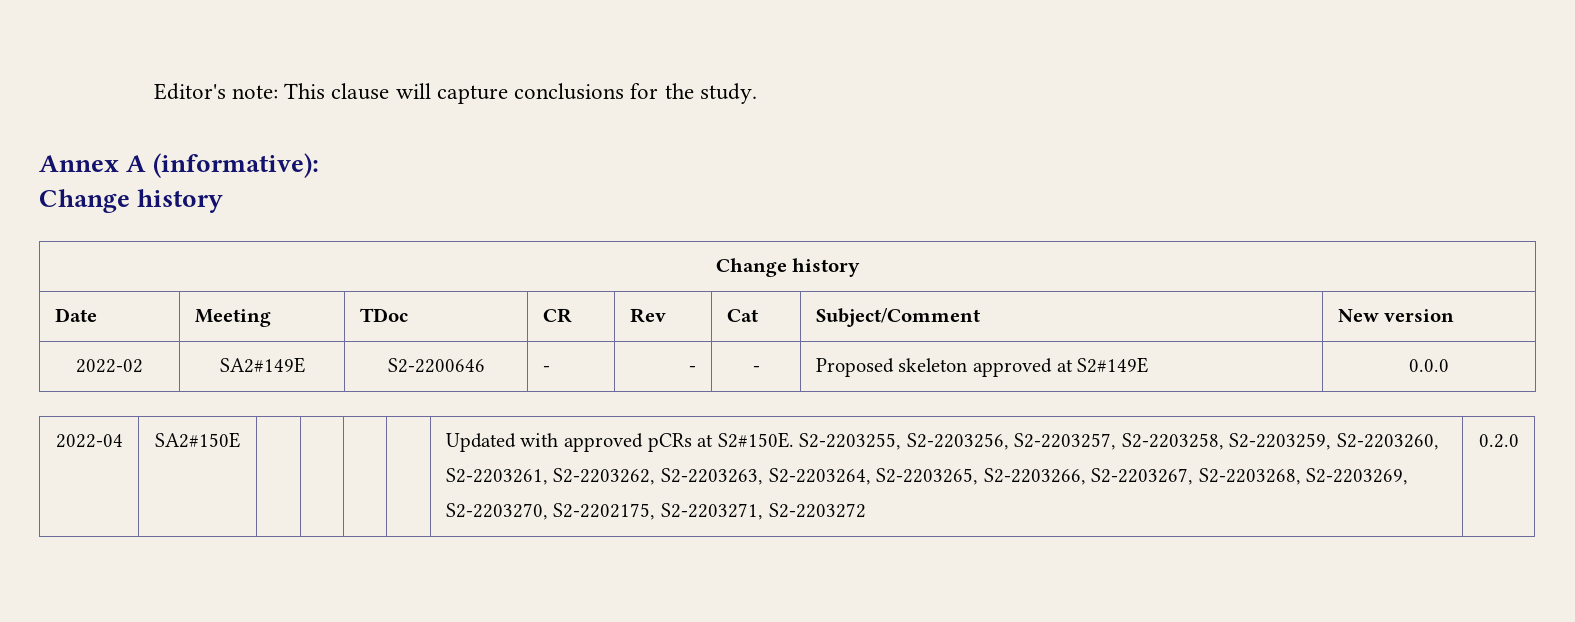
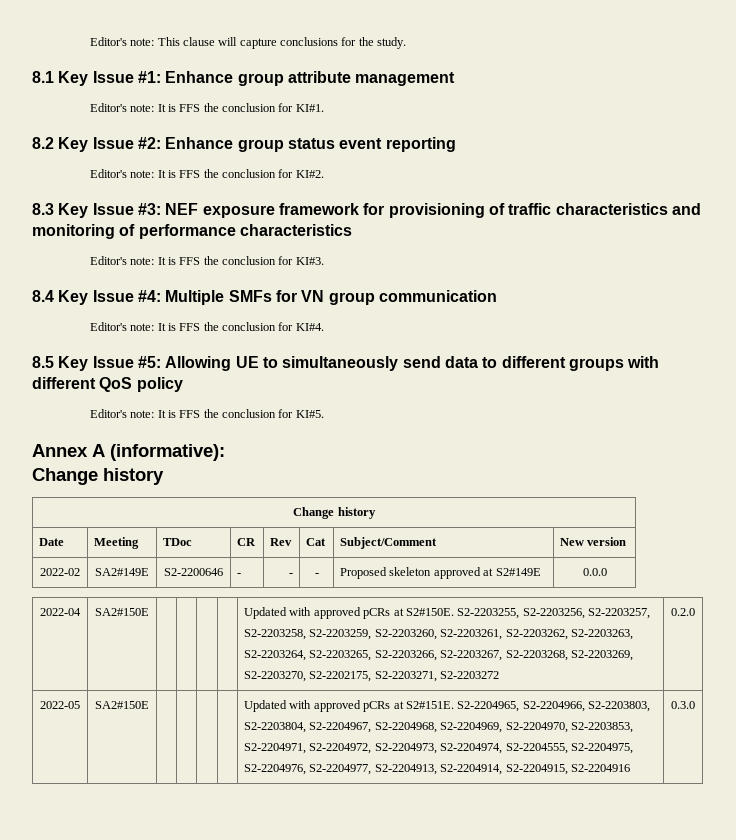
(757, 93) none -> [32,71,456,86] [89,103,324,112] [32,137,456,152] [89,169,324,178] [32,203,701,218] [32,224,352,239] [89,256,324,265] [32,290,497,305] [89,322,324,331] [32,356,660,371] [32,377,183,392] [89,409,324,418] // 8.1 Key Issue #1: Enhance group attribute management // Editor's note: It is FFS the conclusion for KI#1. // 8.2 Key Issue #2: Enhance group status event reporting // Editor's note: It is FFS the conclusion for KI#2. // 8.3 Key Issue #3: NEF exposure framework for provisioning of traffic characteristics and monitoring of performance characteristics // Editor's note: It is FFS the conclusion for KI#3. // 8.4 Key Issue #4: Multiple SMFs for VN group communication // Editor's note: It is FFS the conclusion for KI#4. // 8.5 Key Issue #5: Allowing UE to simultaneously send data to different groups with different QoS policy // Editor's note: It is FFS the conclusion for KI#5.
(1519, 441) none -> [40,701,80,709] [95,701,149,709] [244,700,651,712] [244,722,633,733] [244,743,633,754] [244,764,630,775] [671,701,695,709] // 2022-05 | SA2#150E | | | | | Updated with approved pCRs at S2#151E. S2-2204965, S2-2204966, S2-2203803, S2-2203804, S2-2204967, S2-2204968, S2-2204969, S2-2204970, S2-2203853, S2-2204971, S2-2204972, S2-2204973, S2-2204974, S2-2204555, S2-2204975, S2-2204976, S2-2204977, S2-2204913, S2-2204914, S2-2204915, S2-2204916 | 0.3.0

